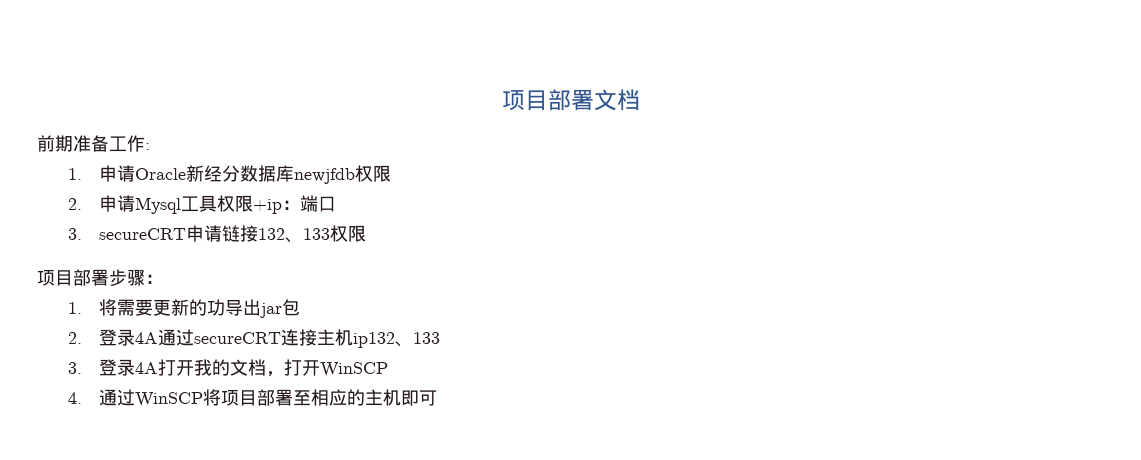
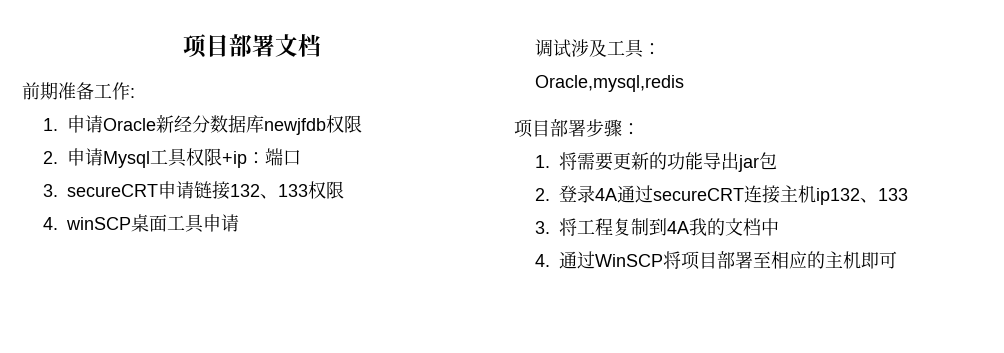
(367, 233) none -> [42,214,239,233] [534,39,661,58] [534,75,684,92] // 4. winSCP桌面工具申请 // 调试涉及工具： // Oracle,mysql,redis
(226, 307) none -> [684,152,703,170] 能
[99,359,389,377] 登录4A打开我的文档，打开WinSCP -> [558,218,779,236] 将工程复制到4A我的文档中

